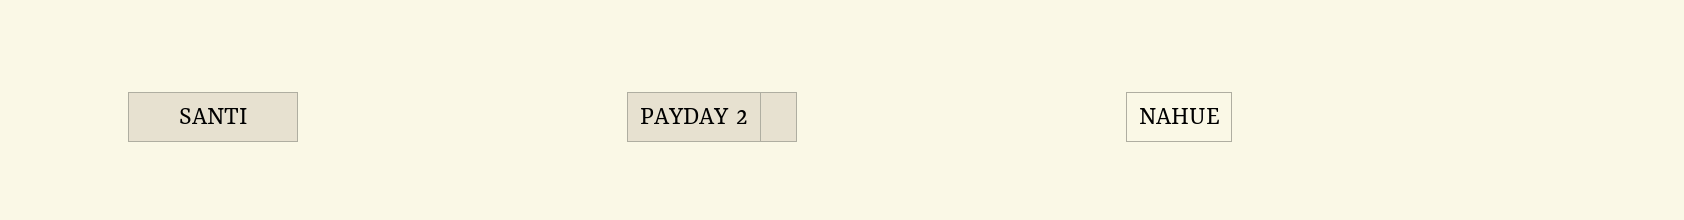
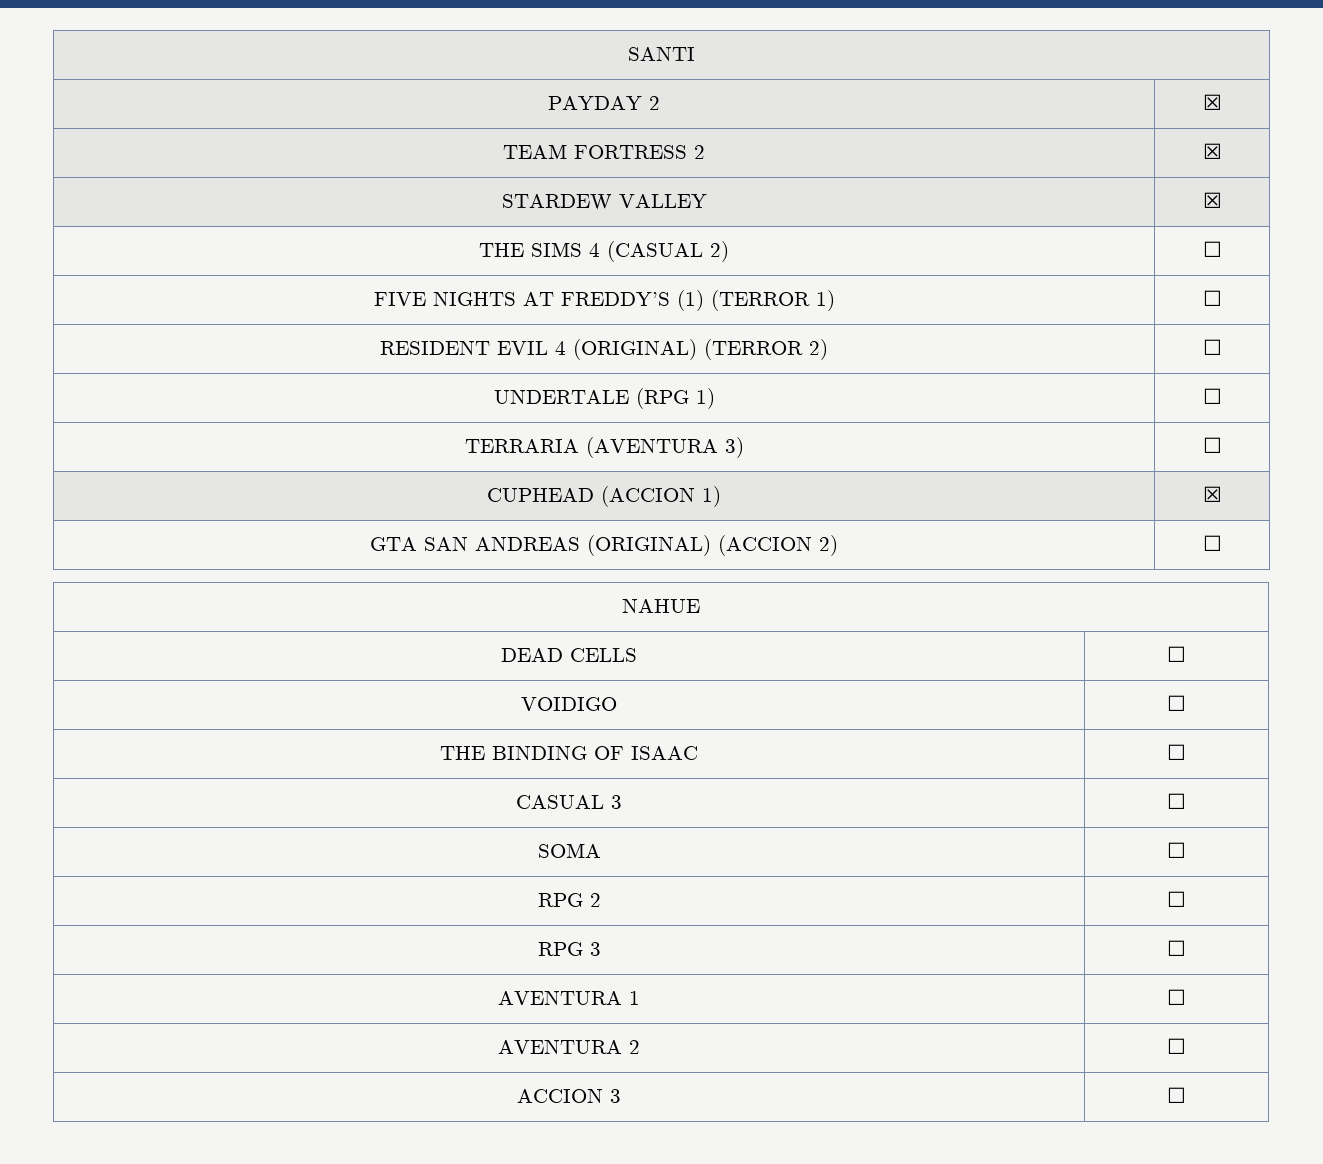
[1138,108,1220,124] // NAHUE -> [1202,94,1222,110] [503,144,705,159] [1202,143,1222,159] [501,194,707,210] [1202,192,1222,208] [479,241,729,262] [1202,241,1222,257] [373,290,835,311] [1202,290,1222,306] [380,339,828,360] [1202,339,1222,355] [493,388,715,409] [1202,388,1222,404] [464,437,744,458] [1202,437,1222,453] [487,486,721,507] [1202,486,1222,502] [370,535,838,556] [1202,535,1222,551] [622,598,700,613] [501,648,637,662] [1167,646,1186,662] [521,697,617,711] [1167,695,1186,711] [440,745,698,760] [1167,744,1186,760] [516,795,622,809] [1167,793,1186,809] [537,843,601,858] [1167,842,1186,858] [537,893,601,907] [1167,891,1186,907] [537,942,601,956] [1167,940,1186,956] [498,990,640,1005] [1167,989,1186,1005] [498,1039,640,1054] [1167,1038,1186,1054] [517,1088,621,1103] [1167,1087,1186,1103] ☒ // TEAM FORTRESS 2 | ☒ // STARDEW VALLEY | ☒ // THE SIMS 4 (CASUAL 2) | ☐ // FIVE NIGHTS AT FREDDY’S (1) (TERROR 1) | ☐ // RESIDENT EVIL 4 (ORIGINAL) (TERROR 2) | ☐ // UNDERTALE (RPG 1) | ☐ // TERRARIA (AVENTURA 3) | ☐ // CUPHEAD (ACCION 1) | ☒ // GTA SAN ANDREAS (ORIGINAL) (ACCION 2) | ☐ // NAHUE // DEAD CELLS | ☐ // VOIDIGO | ☐ // THE BINDING OF ISAAC | ☐ // CASUAL 3 | ☐ // SOMA | ☐ // RPG 2 | ☐ // RPG 3 | ☐ // AVENTURA 1 | ☐ // AVENTURA 2 | ☐ // ACCION 3 | ☐

